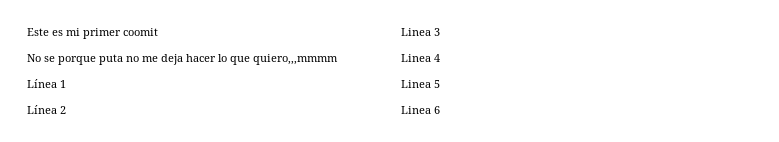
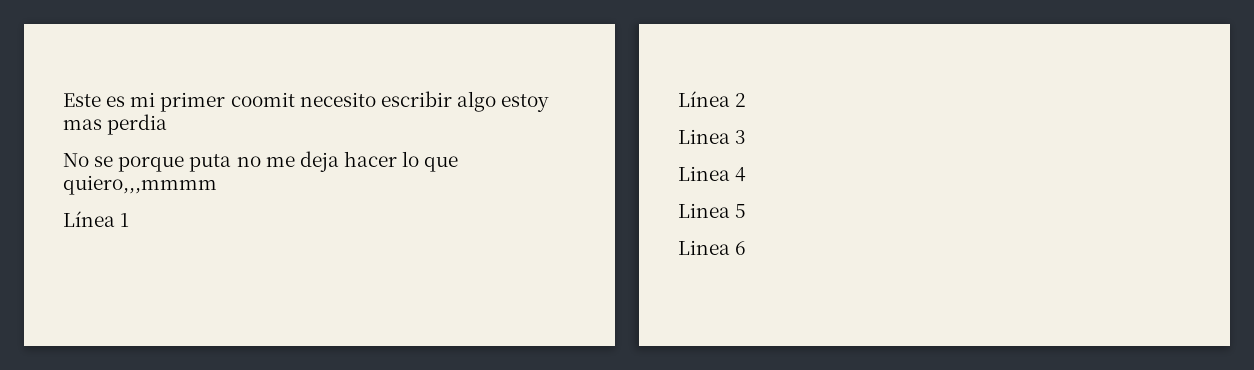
(158, 32) none -> [299,91,550,112] [63,114,168,135] necesito escribir algo estoy mas perdia

